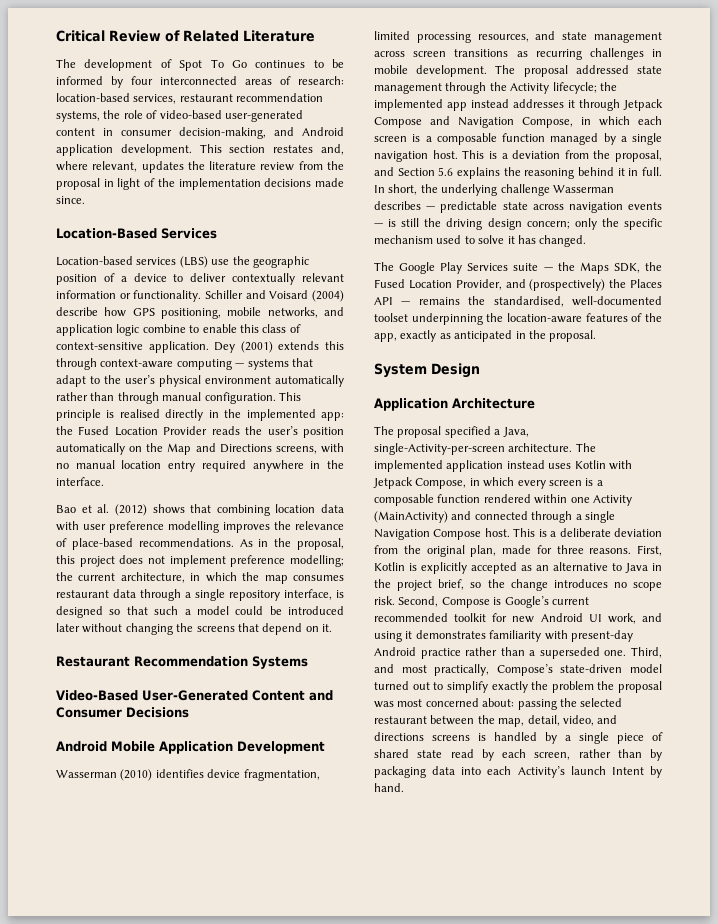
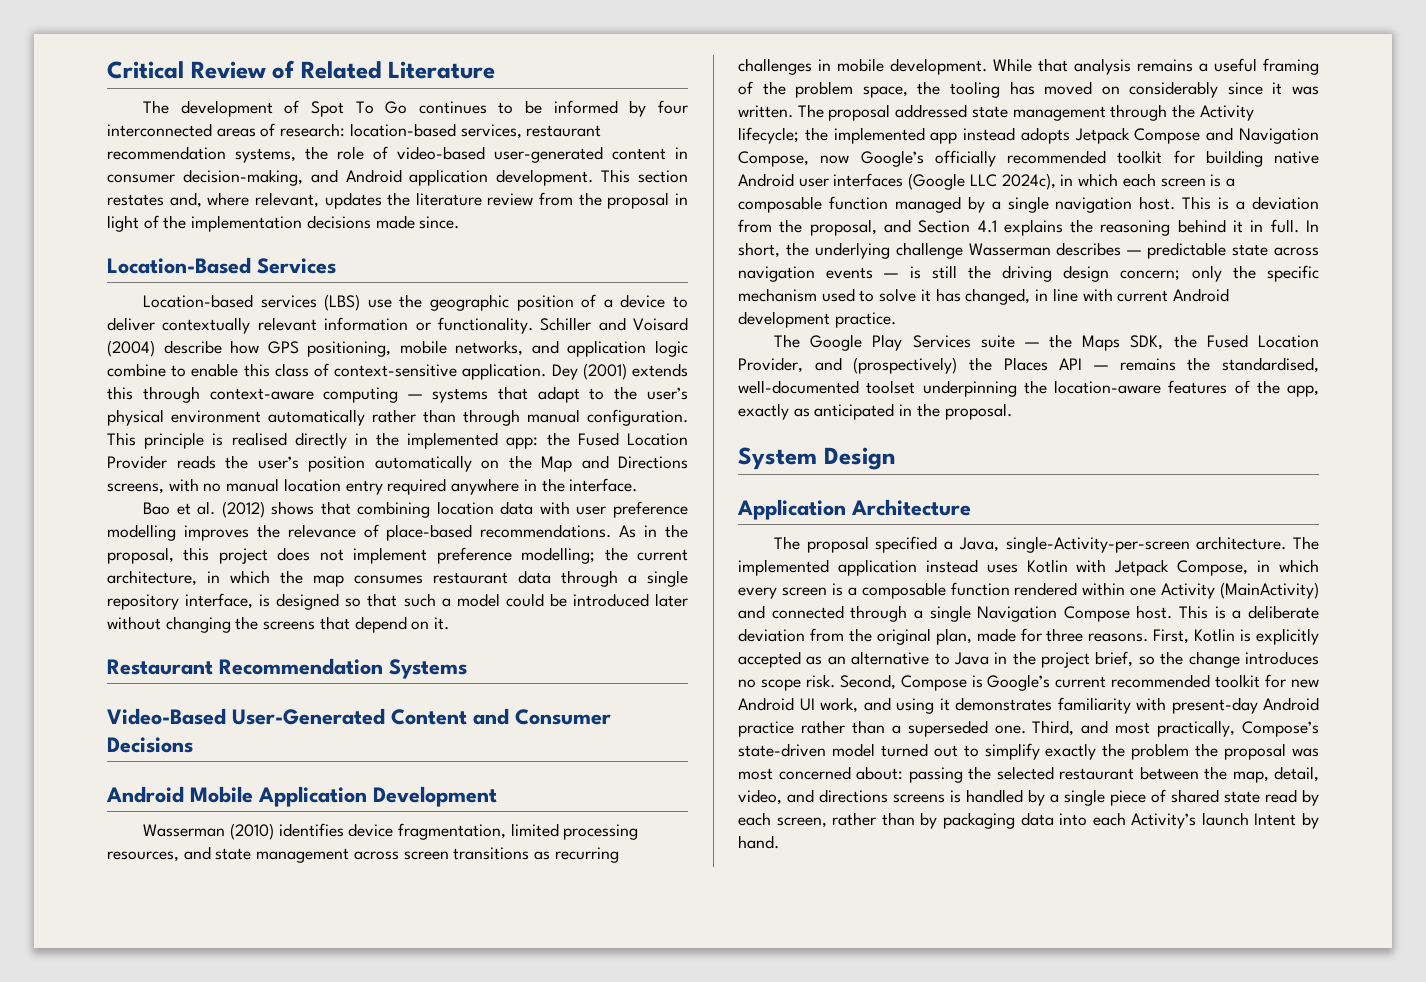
(488, 71) none -> [993,58,1319,75] [738,81,1319,98] [738,105,793,118] While that analysis remains a useful framing of the problem space, the tooling has moved on considerably since it was written.
[513,99,620,111] addresses it through -> [1020,127,1070,144] adopts
(573, 122) none -> [820,150,1319,167] [738,173,1056,190] now Google’s officially recommended toolkit for building native Android user interfaces (Google LLC 2024c),
[438,167,454,176] 5.6 -> [977,220,997,233] 4.1
[539,235,587,247] changed. -> [965,288,1229,305] [738,311,896,328] changed, in line with current Android development practice.

